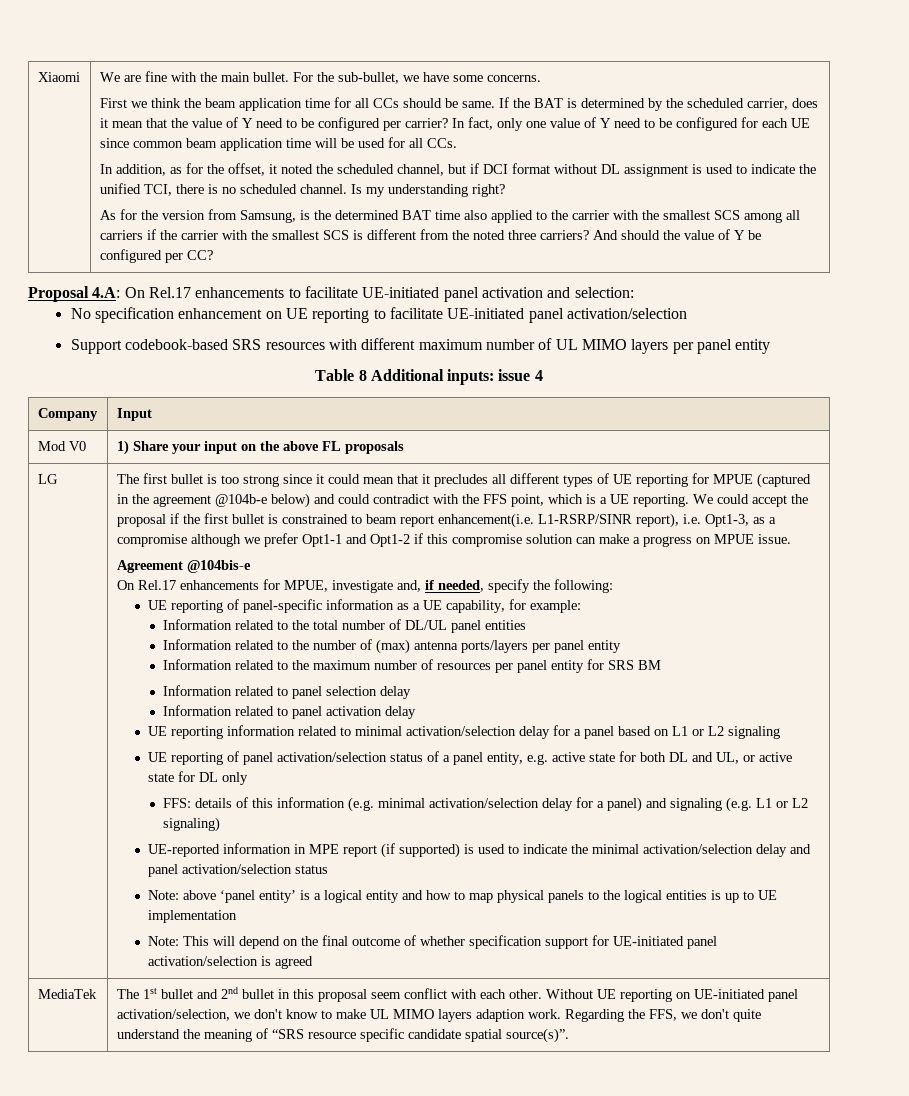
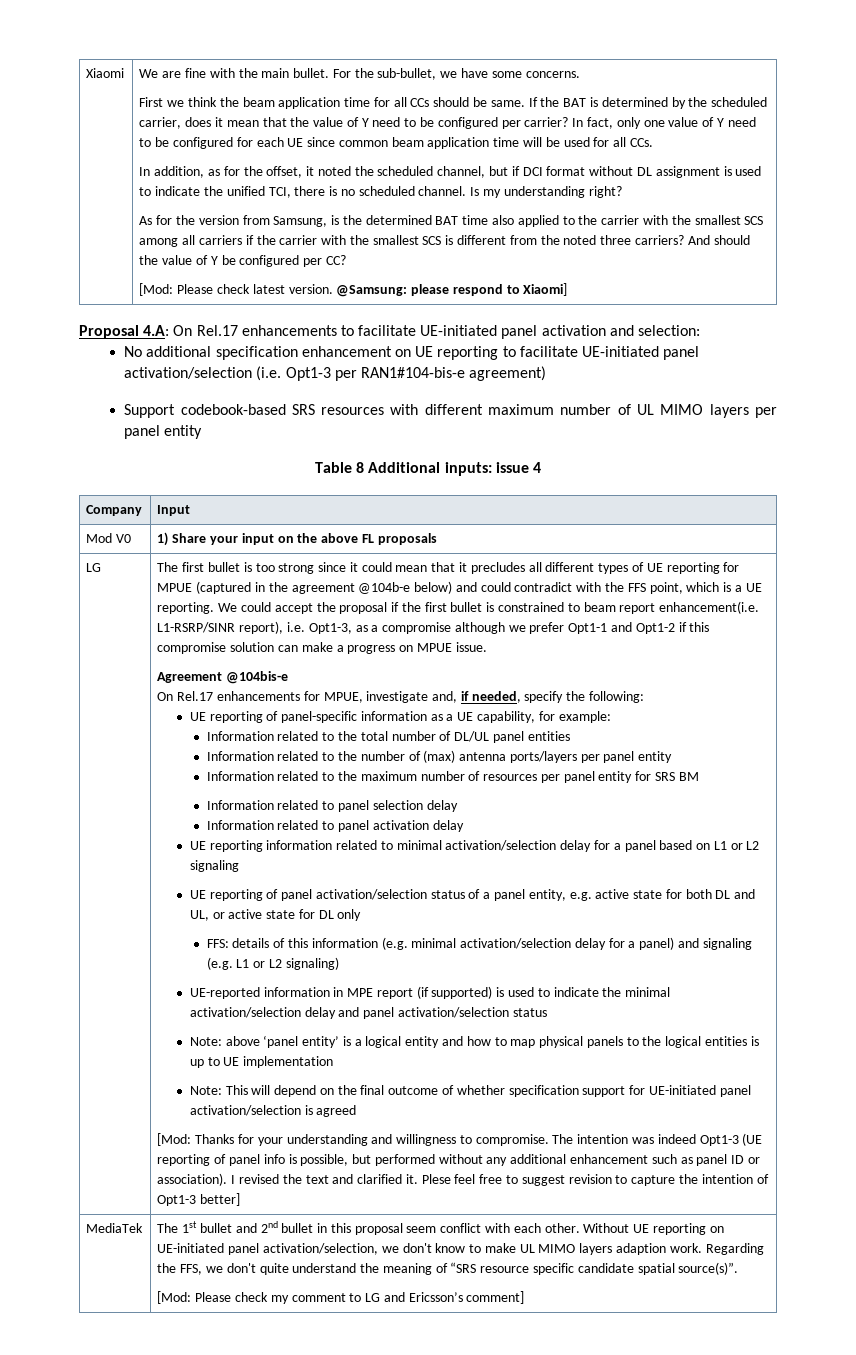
(213, 255) none -> [139,283,568,297] // [Mod: Please check latest version. @Samsung: please respond to Xiaomi]
(91, 313) none -> [146,346,212,357] additional
(688, 313) none -> [256,366,547,381] (i.e. Opt1-3 per RAN1#104-bis-e agreement)
(313, 962) none -> [157,1133,763,1146] [157,1154,760,1166] [157,1173,769,1186] [157,1193,241,1206] // [Mod: Thanks for your understanding and willingness to compromise. The intention was indeed Opt1-3 (UE reporting of panel info is possible, but performed without any additional enhancement such as panel ID or association). I revised the text and clarified it. Plese feel free to suggest revision to capture the intention of Opt1-3 better]
(569, 1035) none -> [157,1291,525,1304] // [Mod: Please check my comment to LG and Ericsson’s comment]

